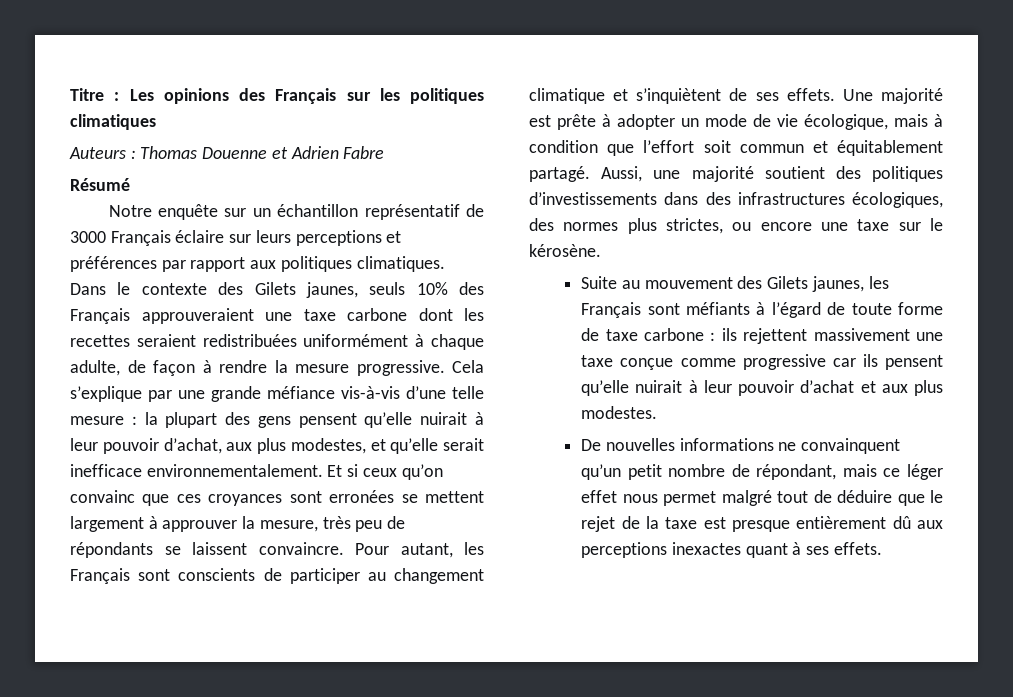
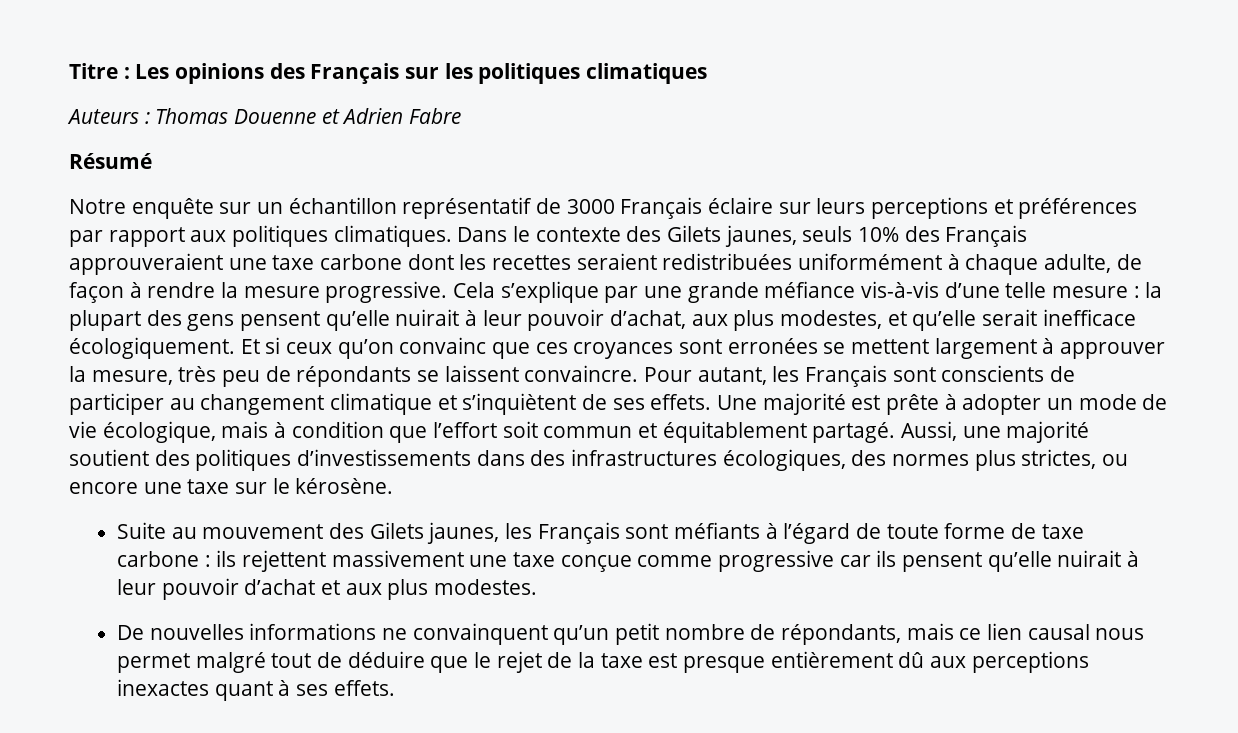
[146,464,323,477] environnementalement. -> [69,337,235,359] écologiquement.
[756,464,837,480] répondant, -> [781,624,902,645] répondants,
[907,464,943,480] [581,490,618,503] léger effet -> [987,623,1090,640] lien causal

